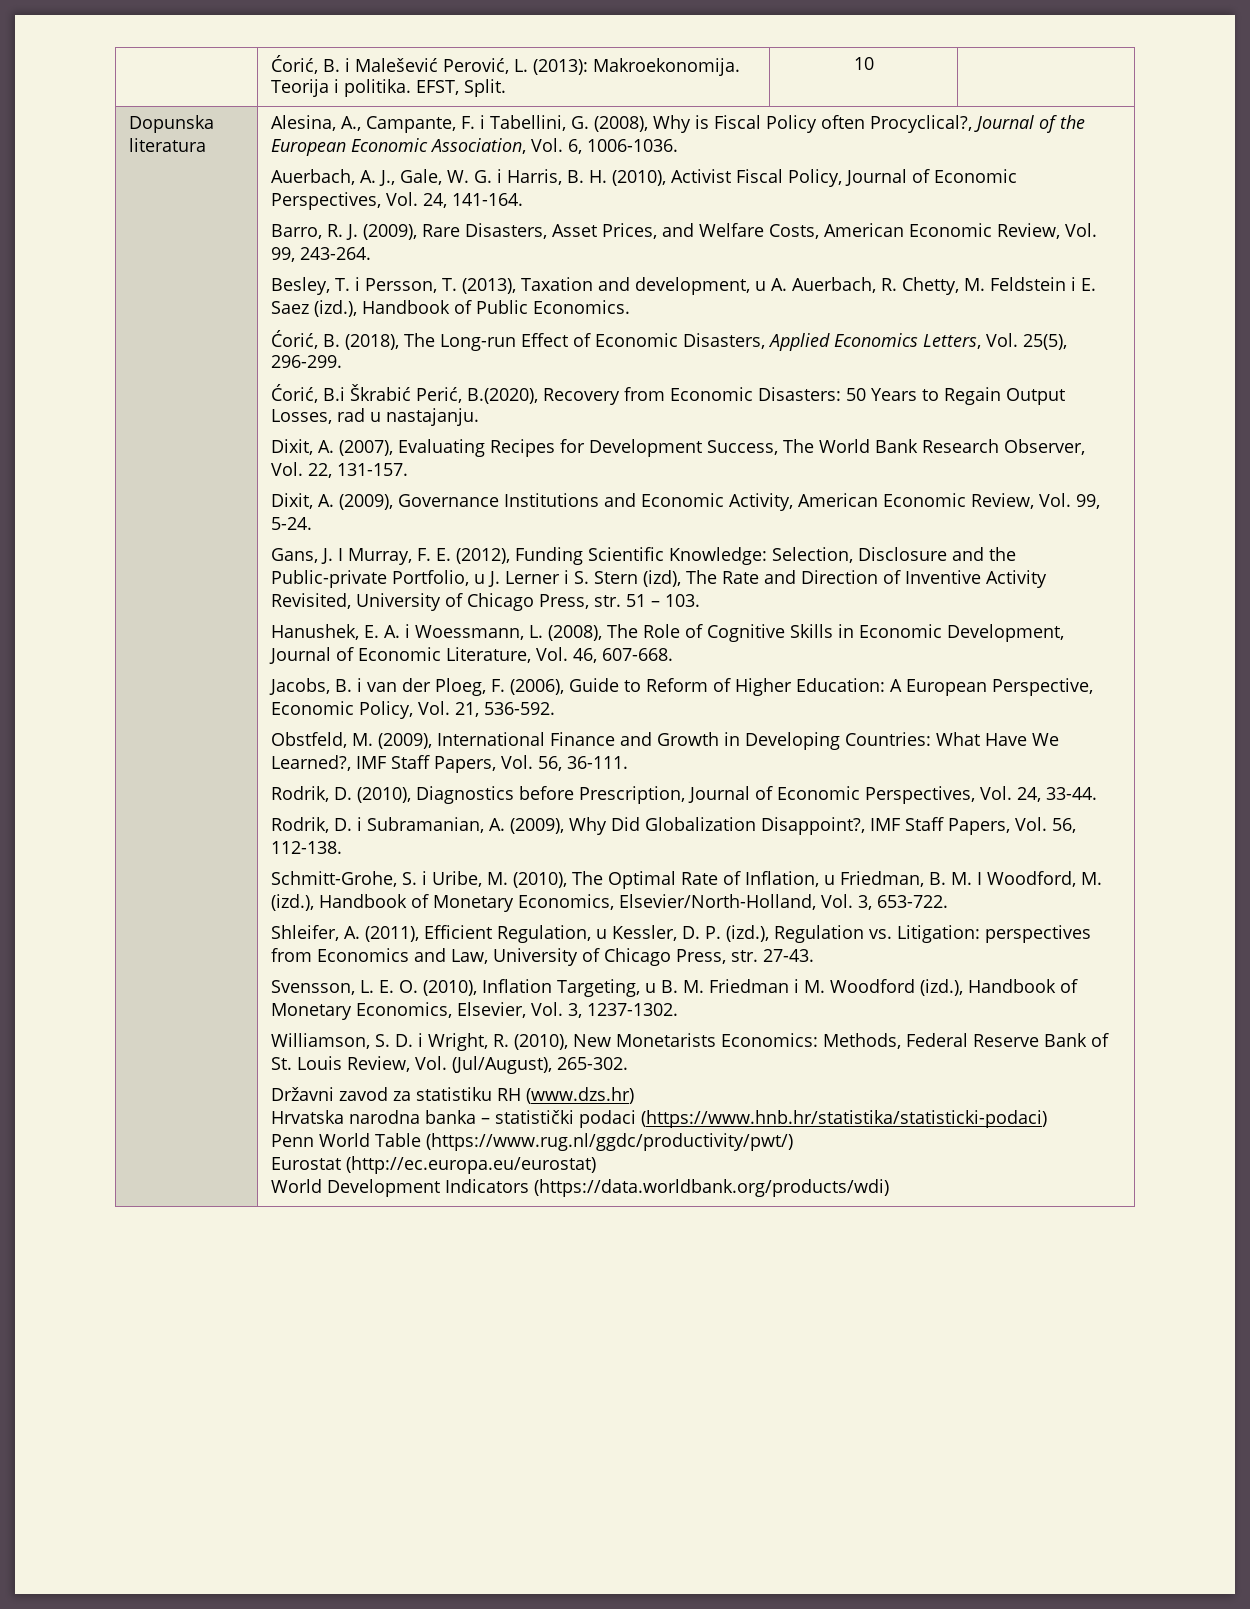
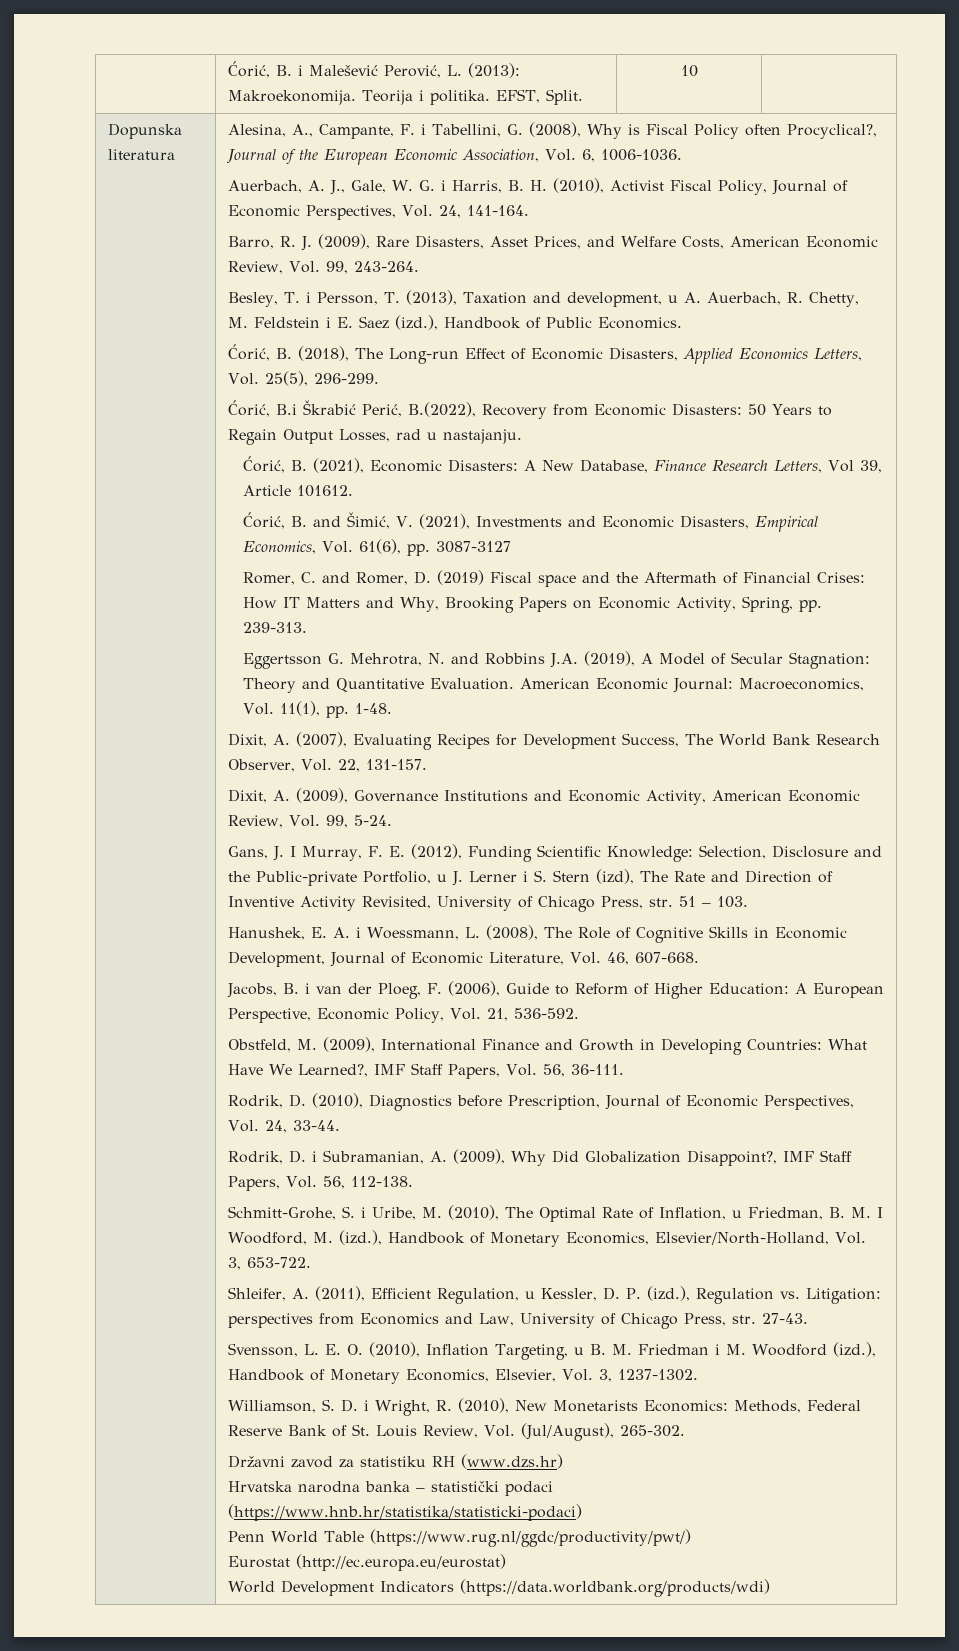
[466,388,538,404] B.(2020), -> [407,402,476,417] B.(2022),
(479, 417) none -> [243,456,883,473] [243,485,354,497] [243,512,819,532] [243,539,512,556] [243,570,866,587] [243,596,823,613] [243,622,308,633] [243,651,871,669] [243,678,865,693] [243,701,393,718] // Ćorić, B. (2021), Economic Disasters: A New Database, Finance Research Letters, Vol 39, Article 101612. // Ćorić, B. and Šimić, V. (2021), Investments and Economic Disasters, Empirical Economics, Vol. 61(6), pp. 3087-3127 // Romer, C. and Romer, D. (2019) Fiscal space and the Aftermath of Financial Crises: How IT Matters and Why, Brooking Papers on Economic Activity, Spring, pp. 239-313. // Eggertsson G. Mehrotra, N. and Robbins J.A. (2019), A Model of Secular Stagnation: Theory and Quantitative Evaluation. American Economic Journal: Macroeconomics, Vol. 11(1), pp. 1-48.

